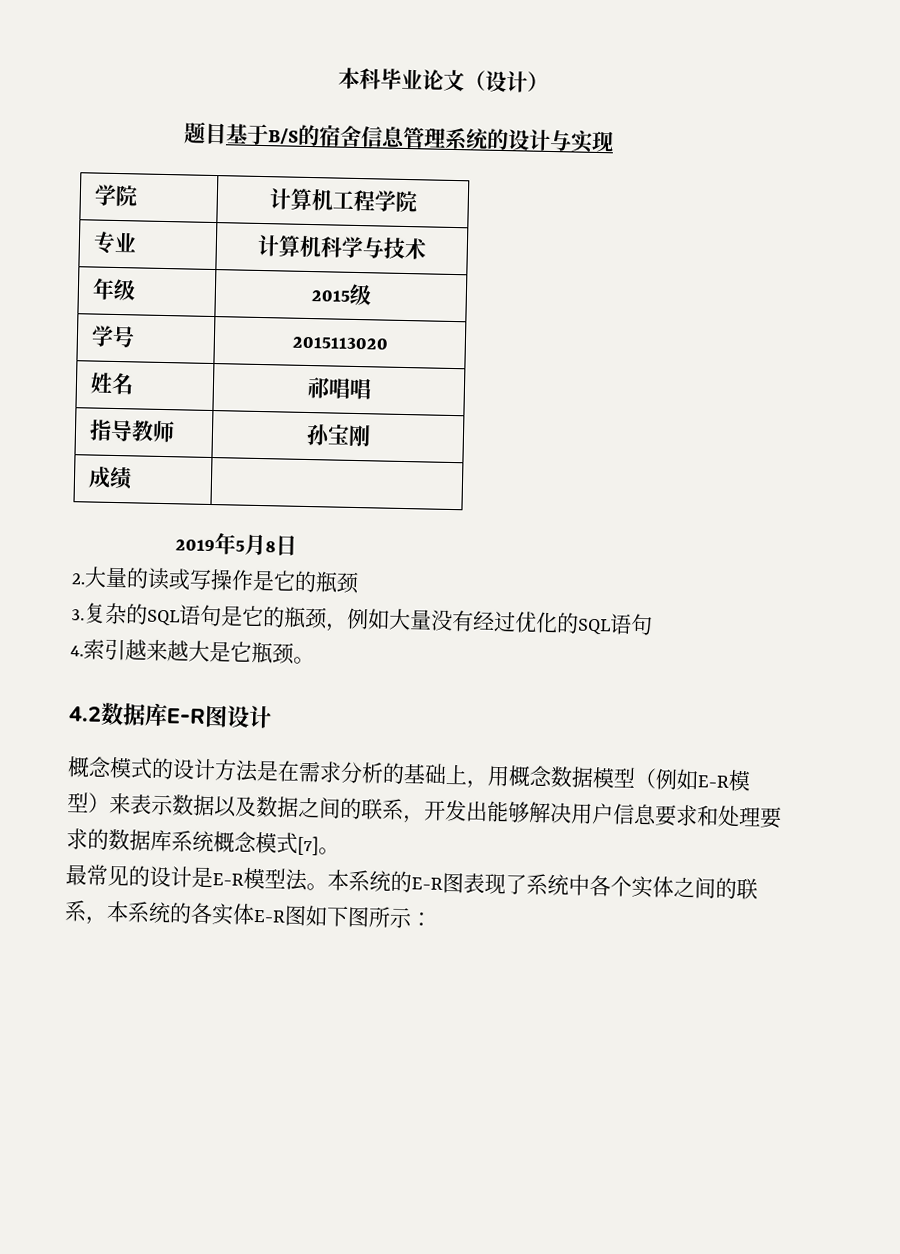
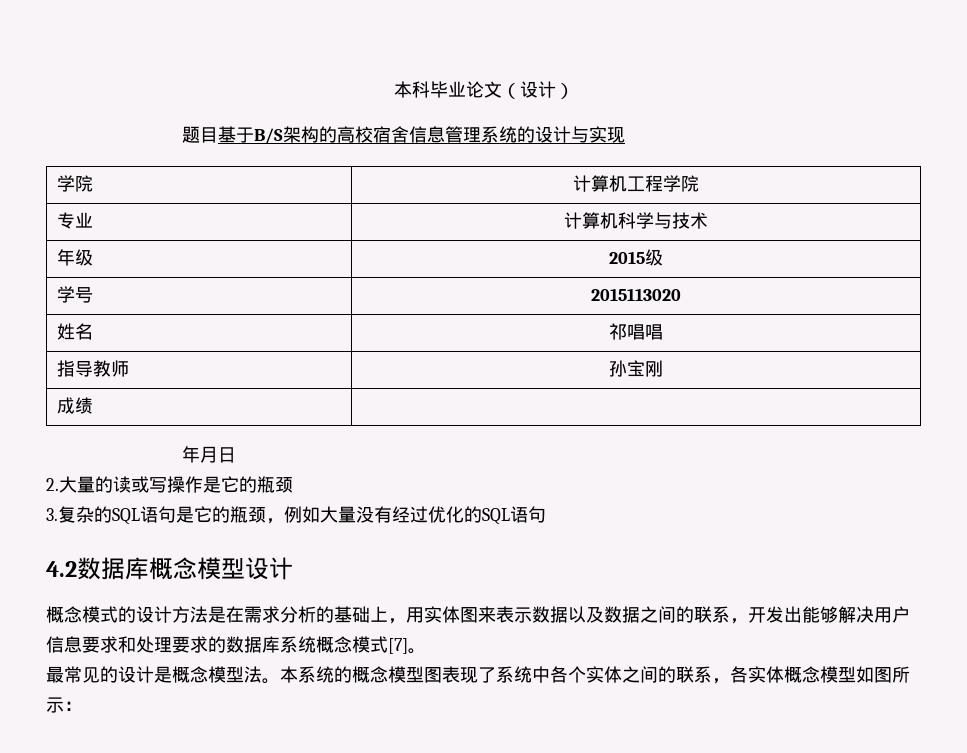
[297,124,321,147] 的 -> [282,126,373,143] 架构的高校
[175,532,277,556] 2019年5月8 -> [181,446,218,463] 年月
[70,638,315,665] // 4.索引越来越大是它瓶颈。 -> (546, 514) none
[166,704,228,728] E-R图 -> [149,557,245,580] 概念模型
[508,765,751,792] [67,792,110,813] 概念数据模型（例如E-R模型） -> [424,606,478,623] 实体图
[212,873,244,886] E-R -> [172,666,208,683] 概念
[411,877,443,890] E-R -> [352,666,424,683] 概念模型
[106,900,349,927] 本系统的各实体E-R图如下 -> [730,666,874,683] 各实体概念模型如

